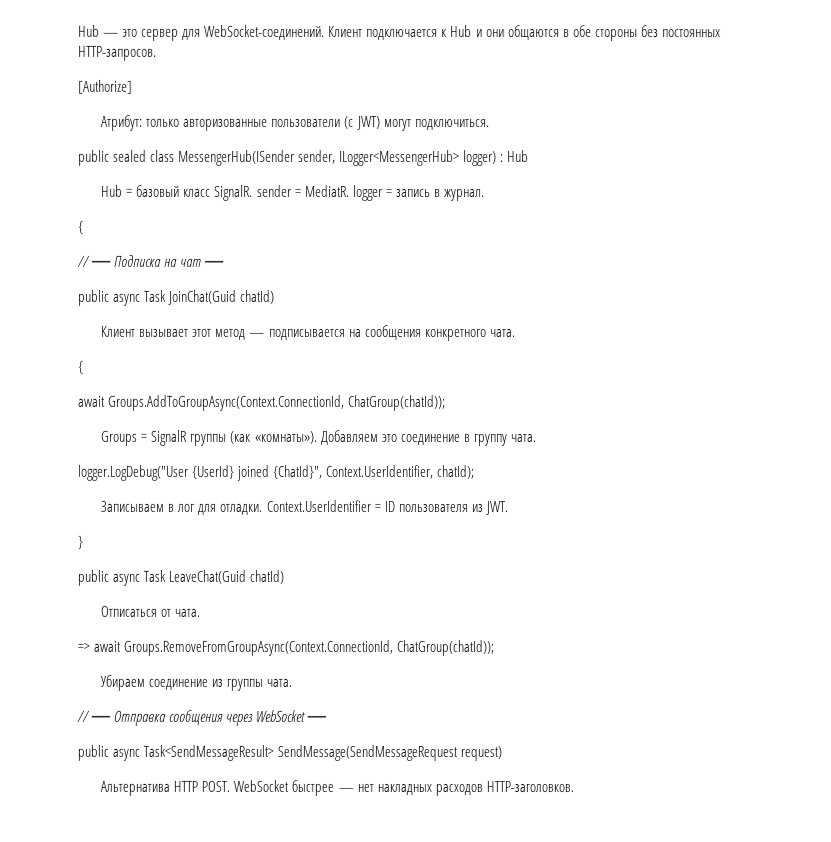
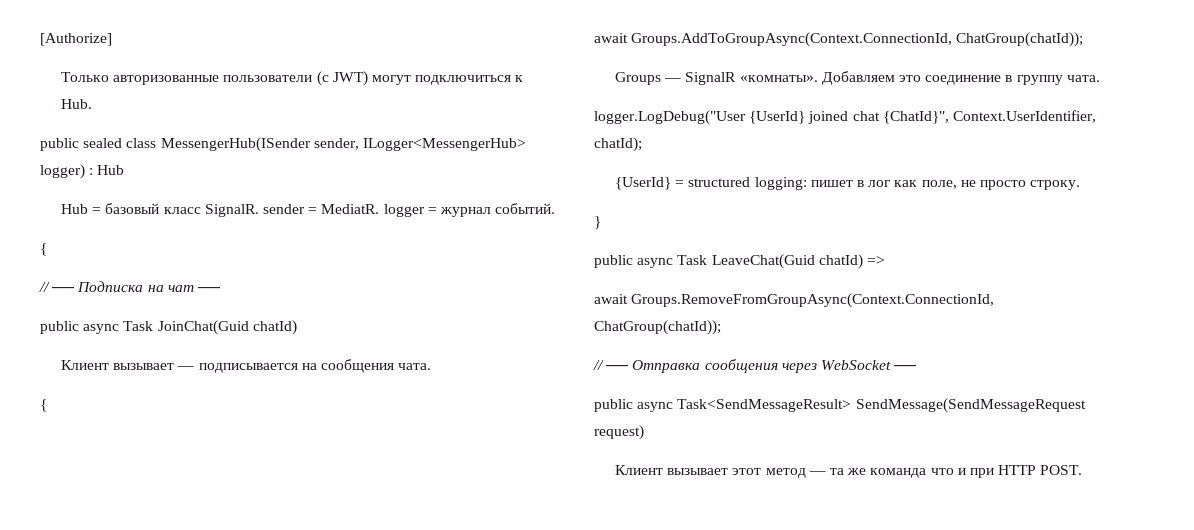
[78,24,721,42] [78,45,157,61] Hub — это сервер для WebSocket-соединений. Клиент подключается к Hub и они общаются в обе стороны без постоянных HTTP-запросов. // -> (40, 39) none
[101,114,181,131] Атрибут: только -> [61,72,110,82] Только
[414,118,490,131] подключиться. -> [415,75,524,85] [61,99,93,109] подключиться к Hub.
[395,188,485,202] запись в журнал. -> [439,203,556,217] журнал событий.
[192,328,247,340] этот метод -> (175, 366) none
[424,329,487,342] конкретного -> (394, 366) none
[140,429,317,446] = SignalR группы (как «комнаты»). -> [664,72,818,85] — SignalR «комнаты».
(270, 472) none -> [852,111,880,121] chat
[100,499,508,516] Записываем в лог для отладки. Context.UserIdentifier = ID пользователя из JWT. -> [615,177,1081,190] {UserId} = structured logging: пишет в лог как поле, не просто строку.
[100,605,201,617] [77,642,90,652] // Отписаться от чата. // => -> [866,256,885,265] => //
[100,674,293,691] // Убираем соединение из группы чата. -> (721, 327) none
[100,779,574,797] Альтернатива HTTP POST. WebSocket быстрее — нет накладных расходов HTTP-заголовков. -> [615,465,1083,478] Клиент вызывает этот метод — та же команда что и при HTTP POST.

